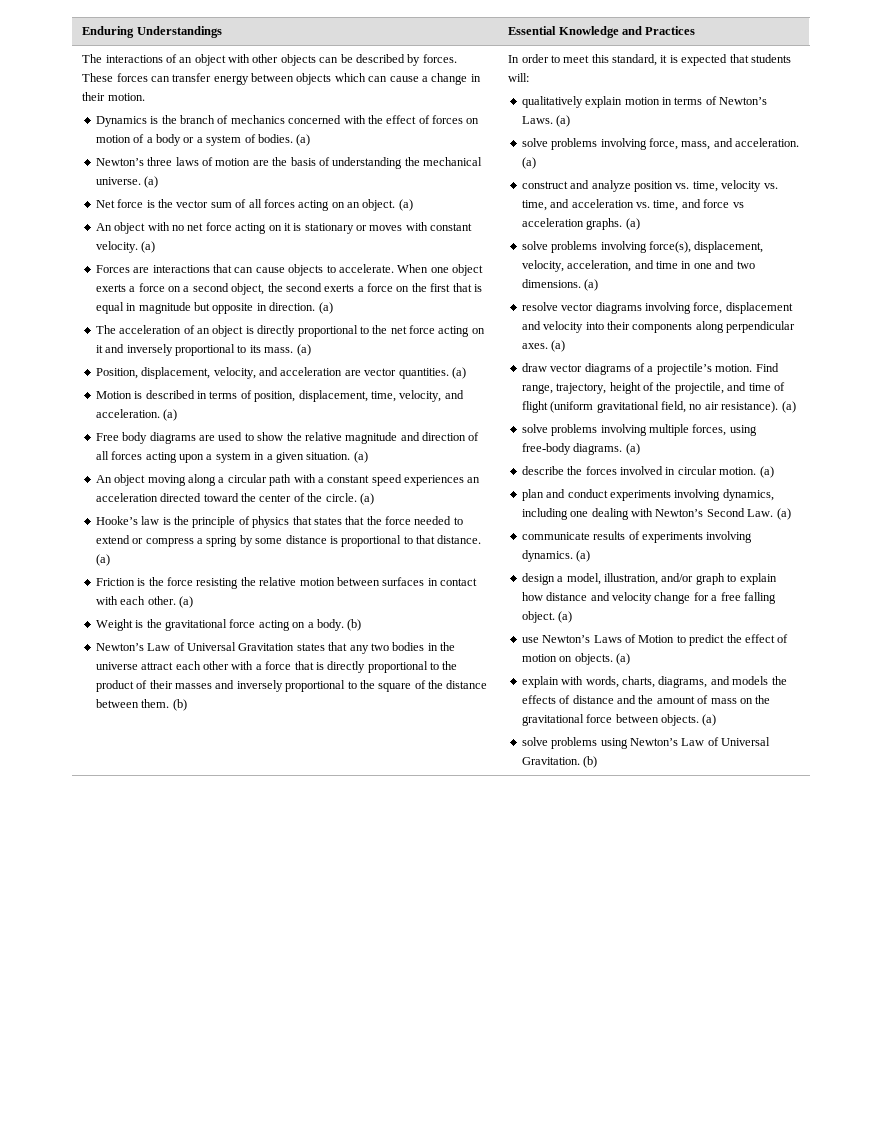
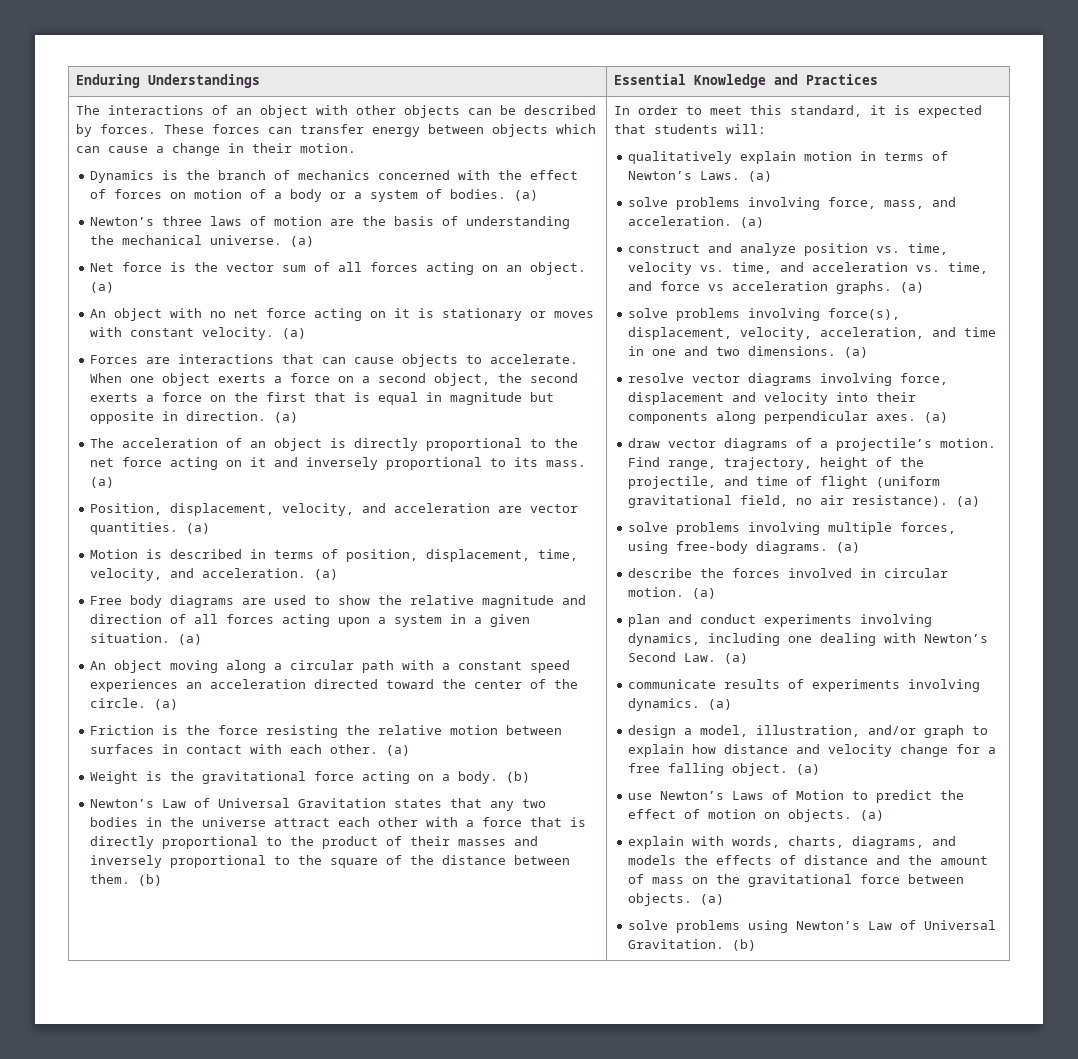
[95,516,463,528] [95,535,482,547] [95,554,110,566] // Hooke’s law is the principle of physics that states that the force needed to extend or compress a spring by some distance is proportional to that distance. (a) -> (179, 704) none

